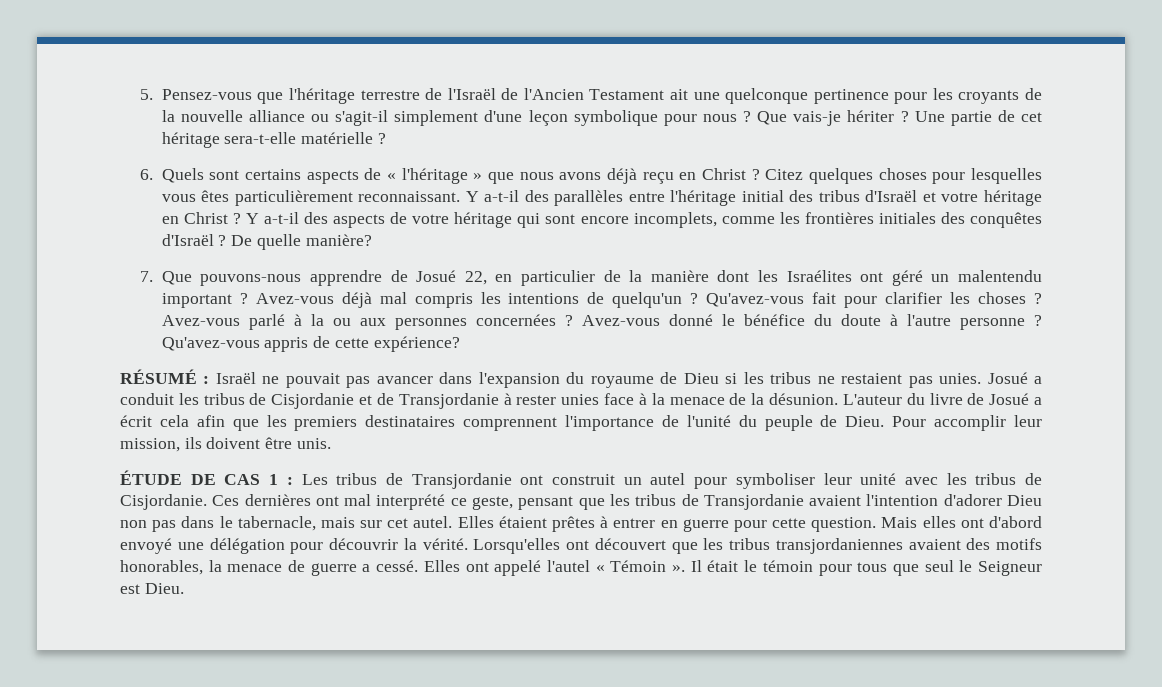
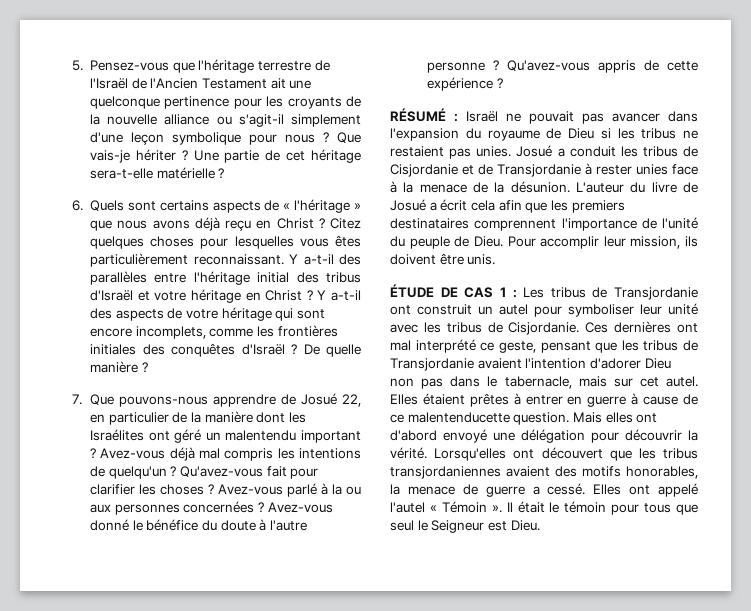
[305,234,372,246] manière? -> [90,361,148,373] manière ?
[373,336,460,352] expérience? -> [427,77,503,91] expérience ?
[733,518,807,532] pour cette -> [631,393,698,405] [390,412,510,423] à cause de ce malentenducette

